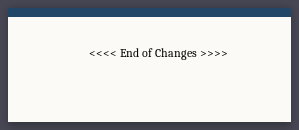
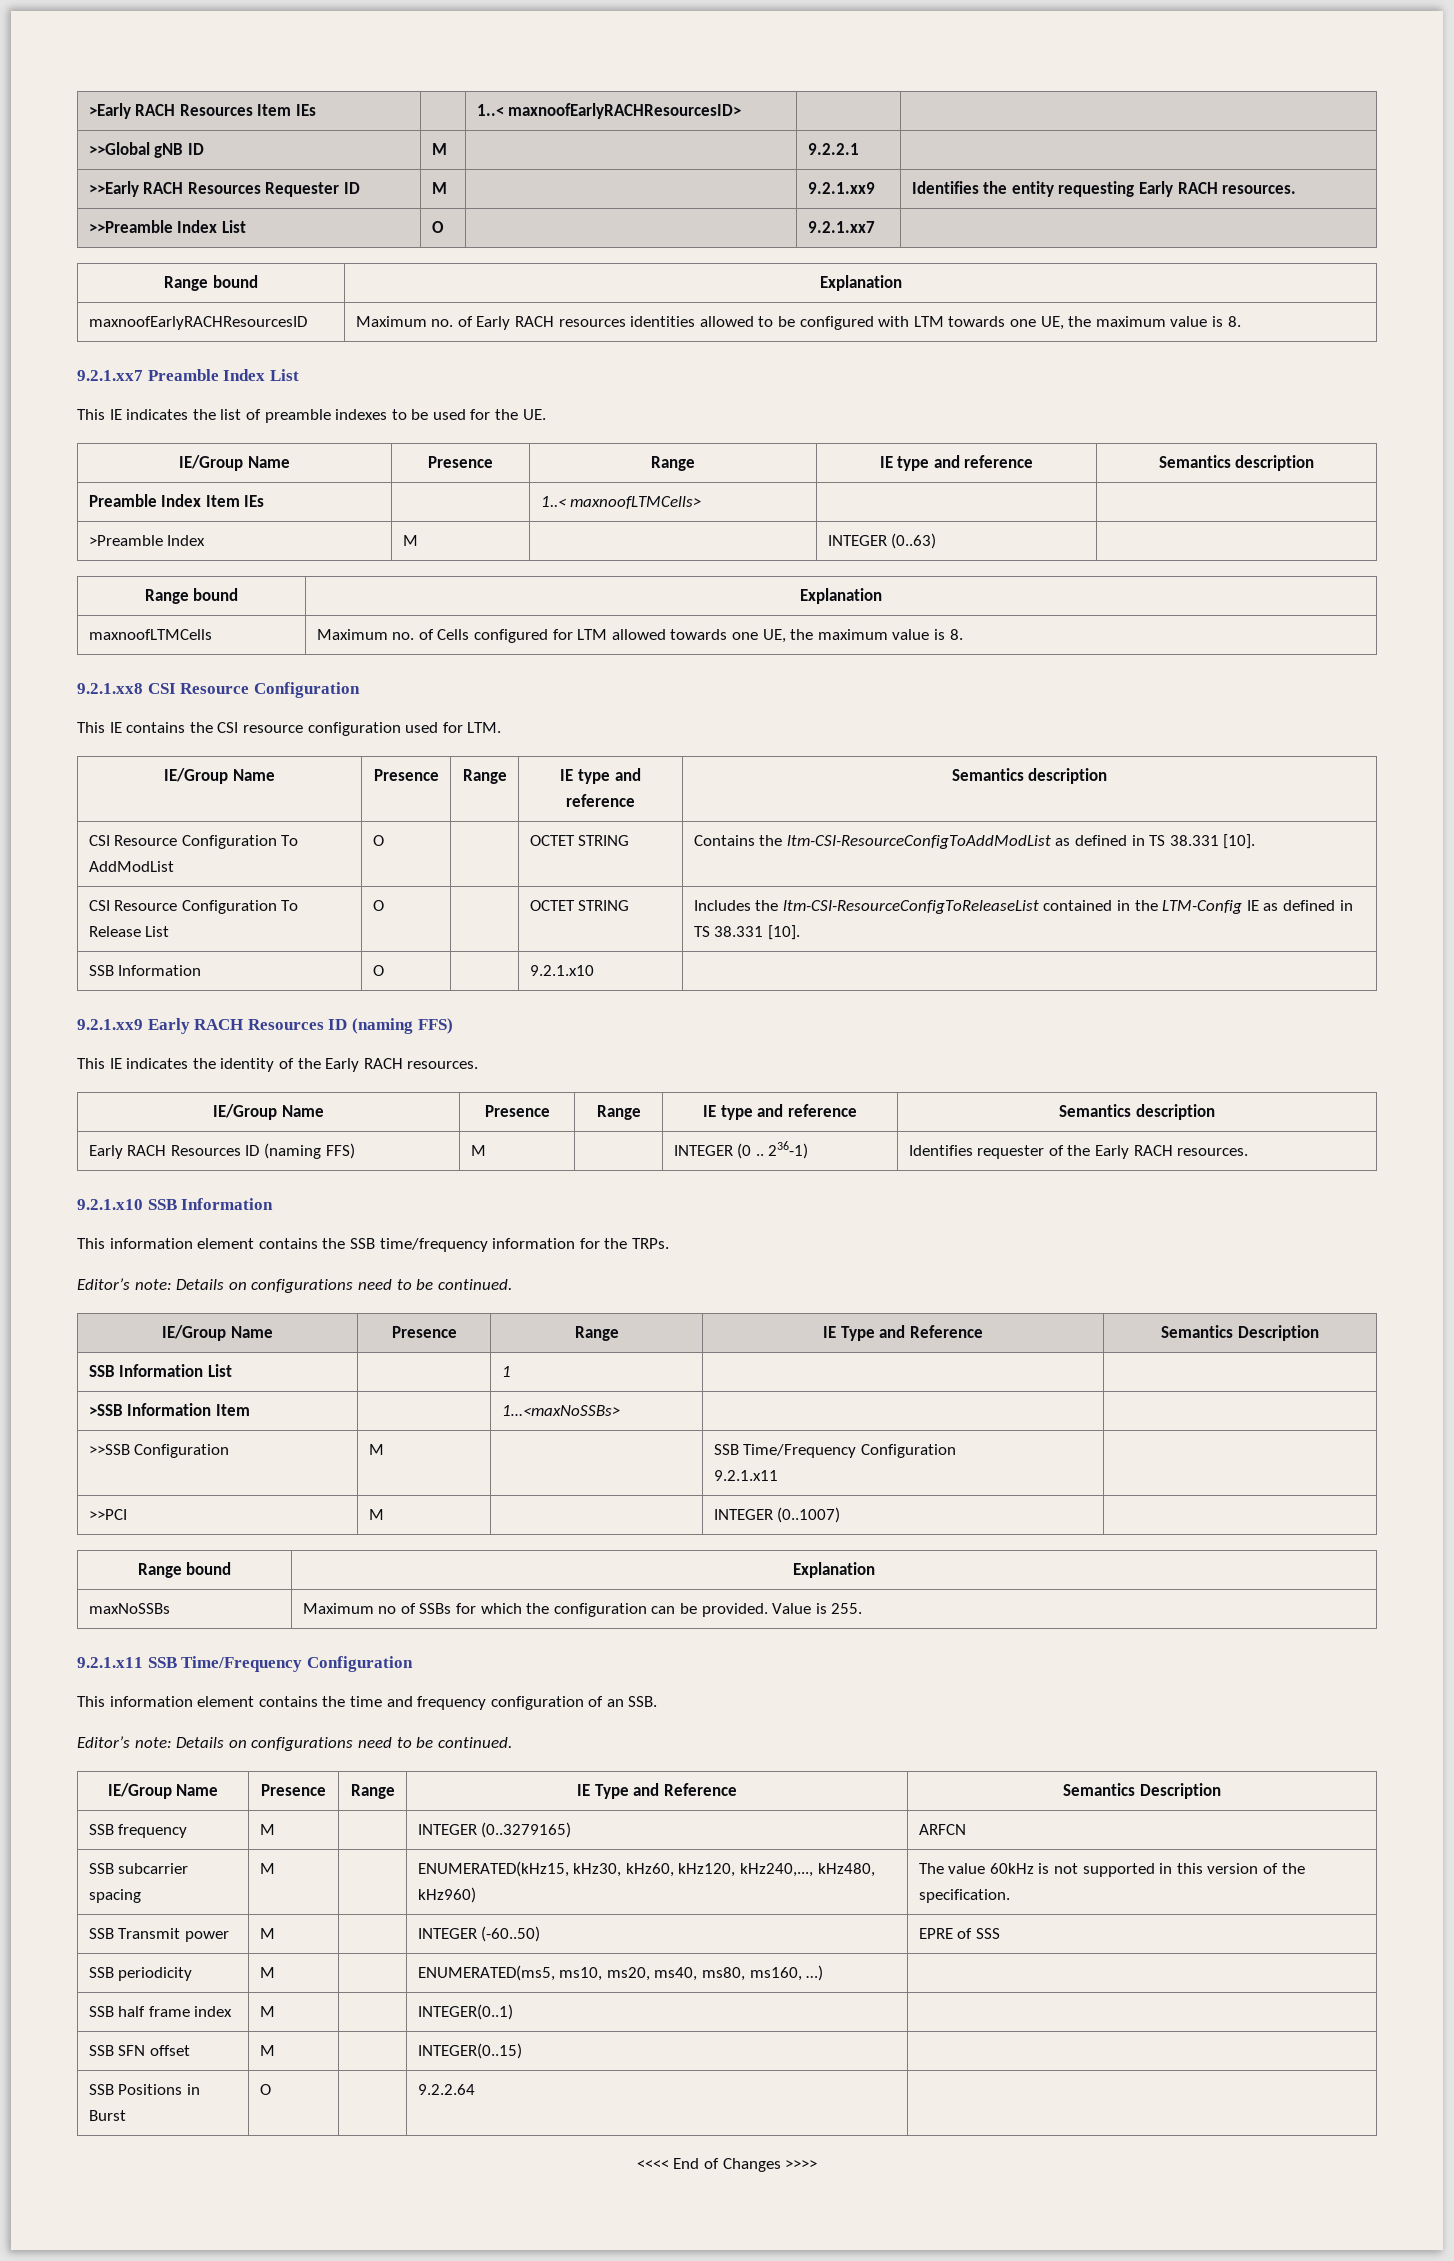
(88, 54) none -> [88,103,317,119] [476,103,742,119] [88,142,204,158] [431,143,447,155] [807,143,859,155] [88,181,361,197] [431,182,447,194] [807,182,875,194] [911,181,1297,197] [88,220,246,233] [431,221,444,233] [807,221,875,233] [164,275,258,291] [819,275,902,291] [88,316,307,330] [355,316,1241,330] [77,369,299,381] [77,409,546,423] [179,455,290,471] [428,456,493,468] [651,456,695,471] [879,455,1034,471] [1158,455,1315,471] [88,494,265,507] [540,496,702,509] [88,535,206,546] [402,535,418,546] [827,533,937,549] [144,588,239,604] [800,588,882,604] [88,629,212,640] [316,629,963,643] [77,682,360,698] [77,722,502,736] [164,768,275,784] [373,769,439,781] [462,769,507,784] [560,768,641,784] [566,794,635,807] [951,768,1108,784] [88,835,299,849] [88,861,174,872] [372,835,384,846] [529,835,630,846] [693,834,1256,849] [88,900,299,914] [88,926,170,937] [372,900,384,911] [529,900,630,911] [693,900,1353,914] [693,925,800,940] [88,965,202,976] [372,965,384,976] [529,965,594,976] [77,1018,453,1034] [77,1058,479,1072] [213,1104,324,1120] [484,1105,550,1117] [596,1105,641,1120] [703,1104,857,1120] [1059,1104,1215,1120] [88,1143,355,1159] [470,1145,486,1156] [673,1141,809,1159] [908,1145,1249,1159] [77,1198,274,1210] [77,1238,669,1252] [77,1278,512,1293] [162,1325,273,1341] [391,1326,457,1338] [574,1326,619,1341] [823,1325,983,1341] [1161,1325,1319,1341] [88,1364,232,1377] [501,1366,511,1377] [88,1403,250,1416] [501,1405,620,1416] [88,1444,230,1458] [368,1444,384,1455] [713,1444,956,1458] [713,1470,778,1481] [88,1509,127,1520] [368,1509,384,1520] [713,1507,841,1523] [137,1562,232,1578] [793,1562,875,1578] [88,1603,170,1614] [302,1603,863,1617] [77,1656,413,1672] [77,1696,658,1710] [77,1736,512,1751] [107,1783,219,1799] [261,1784,326,1796] [350,1784,395,1799] [577,1783,737,1799] [1063,1783,1221,1799] [88,1824,188,1838] [259,1824,275,1835] [417,1822,572,1838] [918,1824,966,1835] [88,1863,189,1874] [88,1889,141,1903] [259,1863,275,1874] [417,1861,875,1877] [417,1887,476,1903] [918,1863,1305,1877] [918,1889,1010,1903] [88,1928,229,1942] [259,1928,275,1939] [417,1926,541,1942] [918,1928,1000,1939] [88,1967,193,1981] [259,1967,275,1978] [417,1965,824,1981] [88,2006,233,2017] [259,2006,275,2017] [417,2004,513,2020] [88,2045,190,2056] [259,2045,275,2056] [417,2043,522,2059] [88,2084,200,2095] [88,2110,126,2121] [259,2084,271,2095] [417,2084,475,2095] >Early RACH Resources Item IEs | | 1..< maxnoofEarlyRACHResourcesID> | | // >>Global gNB ID | M | | 9.2.2.1 | // >>Early RACH Resources Requester ID | M | | 9.2.1.xx9 | Identifies the entity requesting Early RACH resources. // >>Preamble Index List | O | | 9.2.1.xx7 | // Range bound | Explanation // maxnoofEarlyRACHResourcesID | Maximum no. of Early RACH resources identities allowed to be configured with LTM towards one UE, the maximum value is 8. // 9.2.1.xx7 Preamble Index List // This IE indicates the list of preamble indexes to be used for the UE. // IE/Group Name | Presence | Range | IE type and reference | Semantics description // Preamble Index Item IEs | | 1..< maxnoofLTMCells> | | // >Preamble Index | M | | INTEGER (0..63) | // Range bound | Explanation // maxnoofLTMCells | Maximum no. of Cells configured for LTM allowed towards one UE, the maximum value is 8. // 9.2.1.xx8 CSI Resource Configuration // This IE contains the CSI resource configuration used for LTM. // IE/Group Name | Presence | Range | IE type and reference | Semantics description // CSI Resource Configuration To AddModList | O | | OCTET STRING | Contains the ltm-CSI-ResourceConfigToAddModList as defined in TS 38.331 [10]. // CSI Resource Configuration To Release List | O | | OCTET STRING | Includes the ltm-CSI-ResourceConfigToReleaseList contained in the LTM-Config IE as defined in TS 38.331 [10]. // SSB Information | O | | 9.2.1.x10 | // 9.2.1.xx9 Early RACH Resources ID (naming FFS) // This IE indicates the identity of the Early RACH resources. // IE/Group Name | Presence | Range | IE type and reference | Semantics description // Early RACH Resources ID (naming FFS) | M | | INTEGER (0 .. 236-1) | Identifies requester of the Early RACH resources. // 9.2.1.x10 SSB Information // This information element contains the SSB time/frequency information for the TRPs. // Editor’s note: Details on configurations need to be continued. // IE/Group Name | Presence | Range | IE Type and Reference | Semantics Description // SSB Information List | | 1 | | // >SSB Information Item | | 1…<maxNoSSBs> | | // >>SSB Configuration | M | | SSB Time/Frequency Configuration // 9.2.1.x11 | // >>PCI | M | | INTEGER (0..1007) | // Range bound | Explanation // maxNoSSBs | Maximum no of SSBs for which the configuration can be provided. Value is 255. // 9.2.1.x11 SSB Time/Frequency Configuration // This information element contains the time and frequency configuration of an SSB. // Editor’s note: Details on configurations need to be continued. // IE/Group Name | Presence | Range | IE Type and Reference | Semantics Description // SSB frequency | M | | INTEGER (0..3279165) | ARFCN // SSB subcarrier spacing | M | | ENUMERATED(kHz15, kHz30, kHz60, kHz120, kHz240,..., kHz480, kHz960) | The value 60kHz is not supported in this version of the specification. // SSB Transmit power | M | | INTEGER (-60..50) | EPRE of SSS // SSB periodicity | M | | ENUMERATED(ms5, ms10, ms20, ms40, ms80, ms160, …) | // SSB half frame index | M | | INTEGER(0..1) | // SSB SFN offset | M | | INTEGER(0..15) | // SSB Positions in Burst | O | | 9.2.2.64 | //

